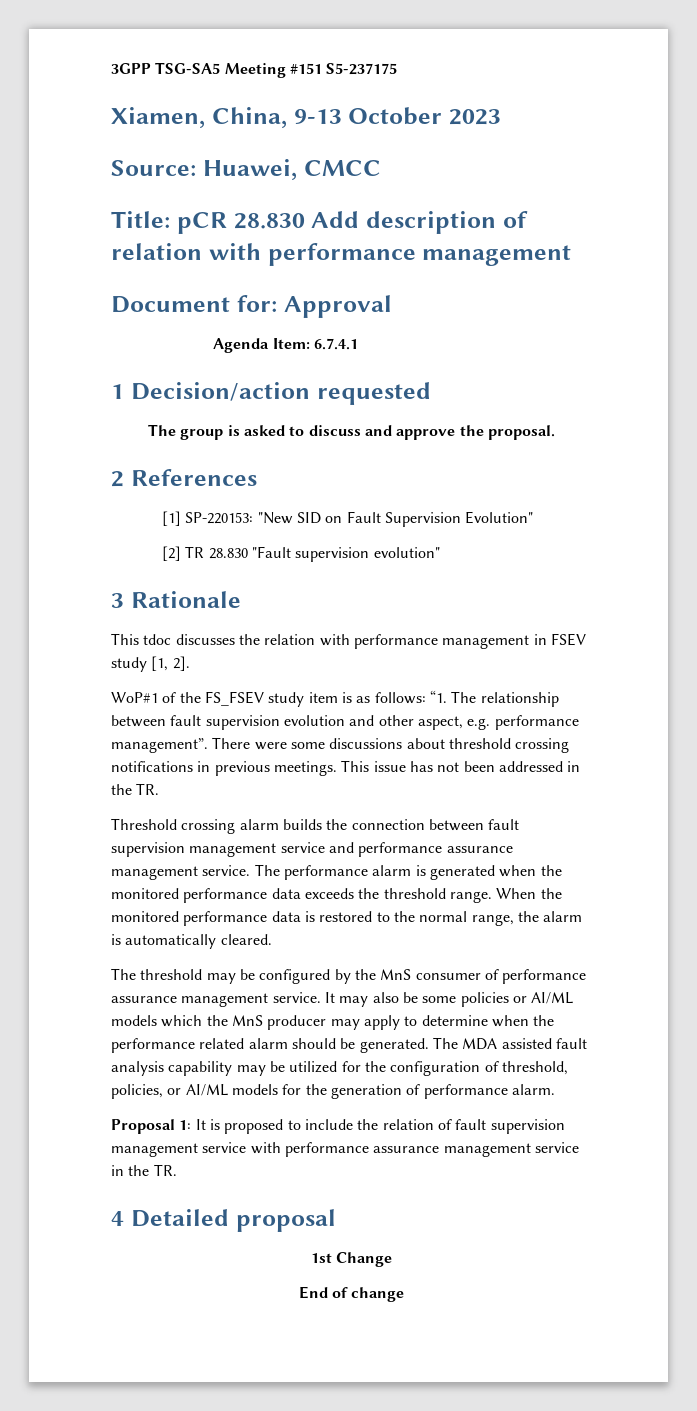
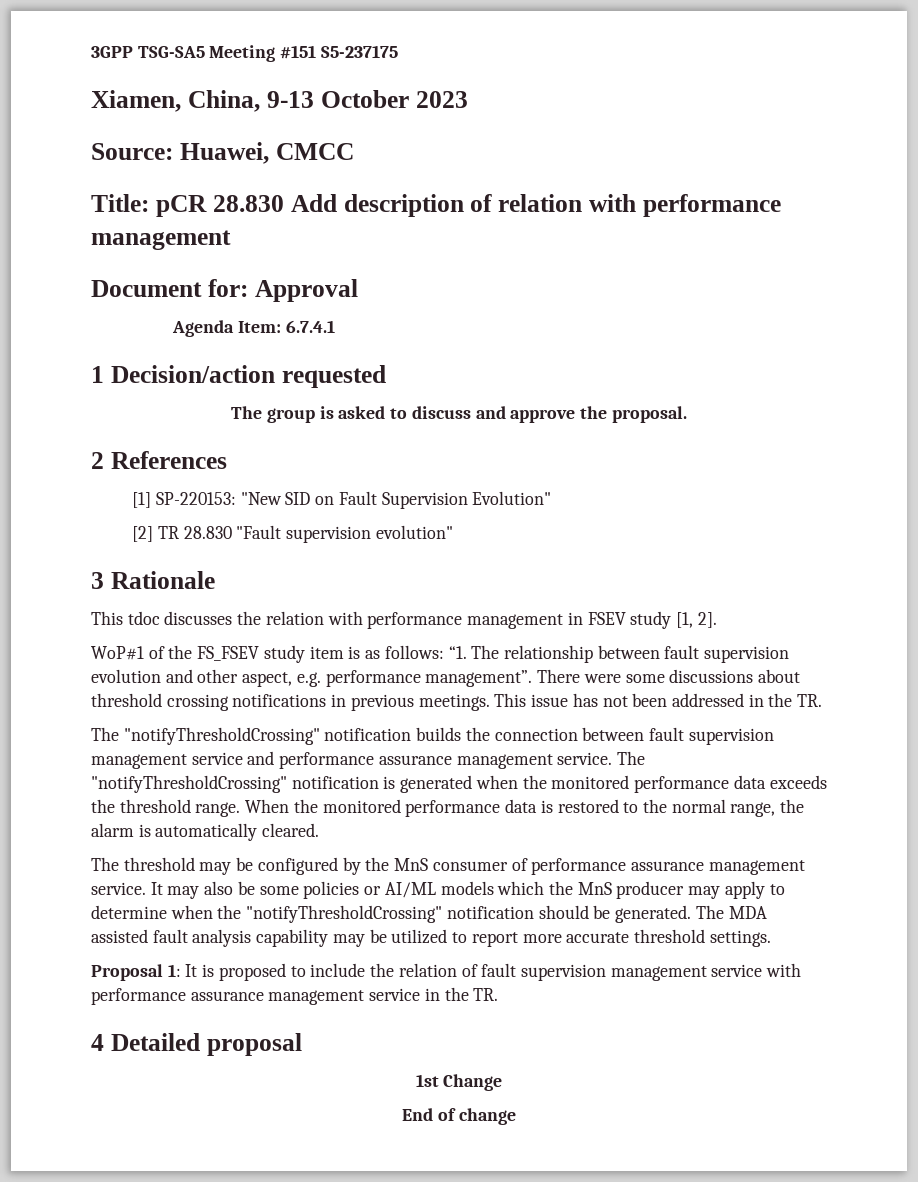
[111,818,279,834] Threshold crossing alarm -> [91,727,412,745] The "notifyThresholdCrossing" notification
[283,865,412,880] performance alarm -> [91,775,379,793] "notifyThresholdCrossing" notification
[111,1038,288,1053] performance related alarm -> [246,905,534,923] "notifyThresholdCrossing" notification
[341,1061,568,1076] [111,1084,555,1099] for the configuration of threshold, policies, or AI/ML models for the generation of performance alarm. -> [452,929,771,947] to report more accurate threshold settings.

